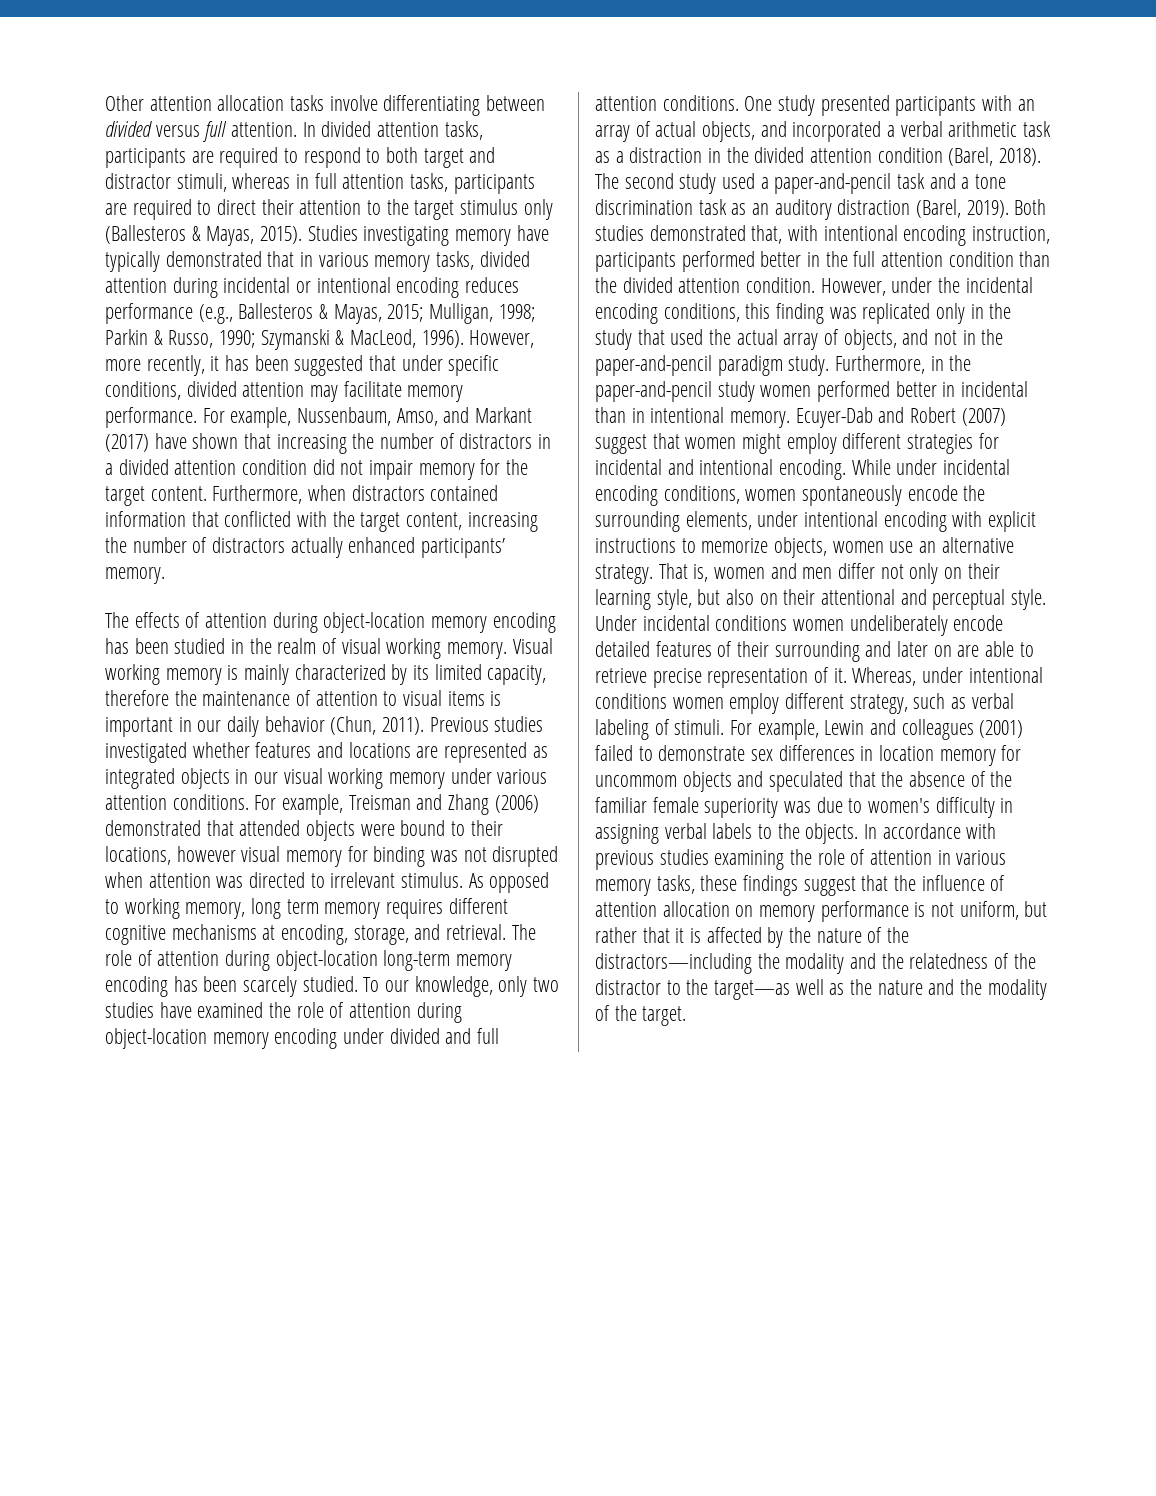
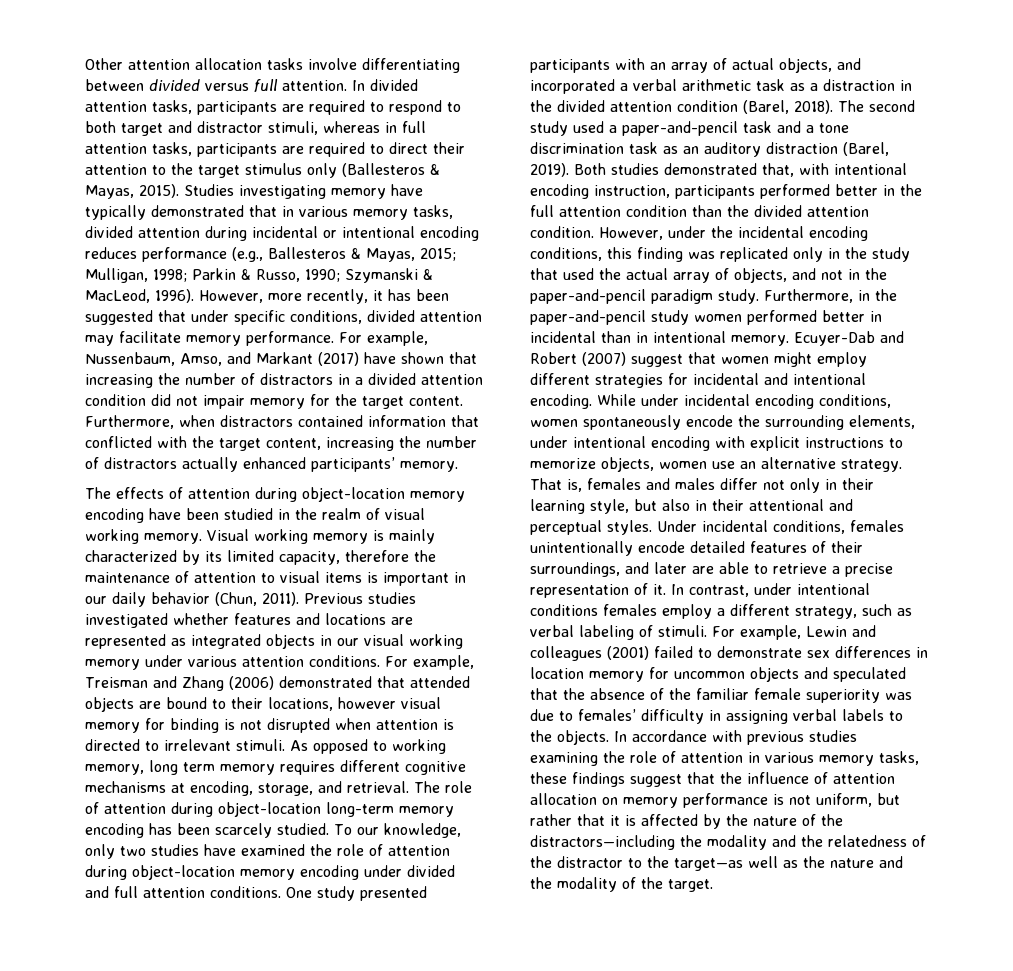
[105,638,129,654] has -> [149,508,181,520] have
[360,824,395,836] were -> [139,701,161,709] are
[431,850,459,862] was -> [224,719,235,730] is
[216,876,244,888] was -> [443,719,454,730] is
[401,872,464,888] stimulus. -> [236,739,285,751] stimuli.
[713,563,833,579] women and men -> [587,478,715,490] females and males
[944,567,963,579] on -> [825,479,837,490] in
[759,593,778,605] on -> [695,500,707,511] in
[1011,589,1047,610] style. -> [607,520,652,535] styles.
[715,615,948,636] conditions women undeliberately -> [773,520,904,534] [530,541,633,556] conditions, females unintentionally
[774,641,860,662] surrounding -> [530,562,620,577] surroundings,
[933,645,952,657] on -> (687, 568) none
(647, 675) none -> [832,566,840,574] a
[852,667,917,686] Whereas, -> [671,584,749,597] In contrast,
[672,693,780,714] women employ -> [603,604,725,619] females employ a
[595,775,677,787] uncommom -> [674,671,745,679] uncommon
[868,798,931,813] women's -> [578,709,636,721] females’

